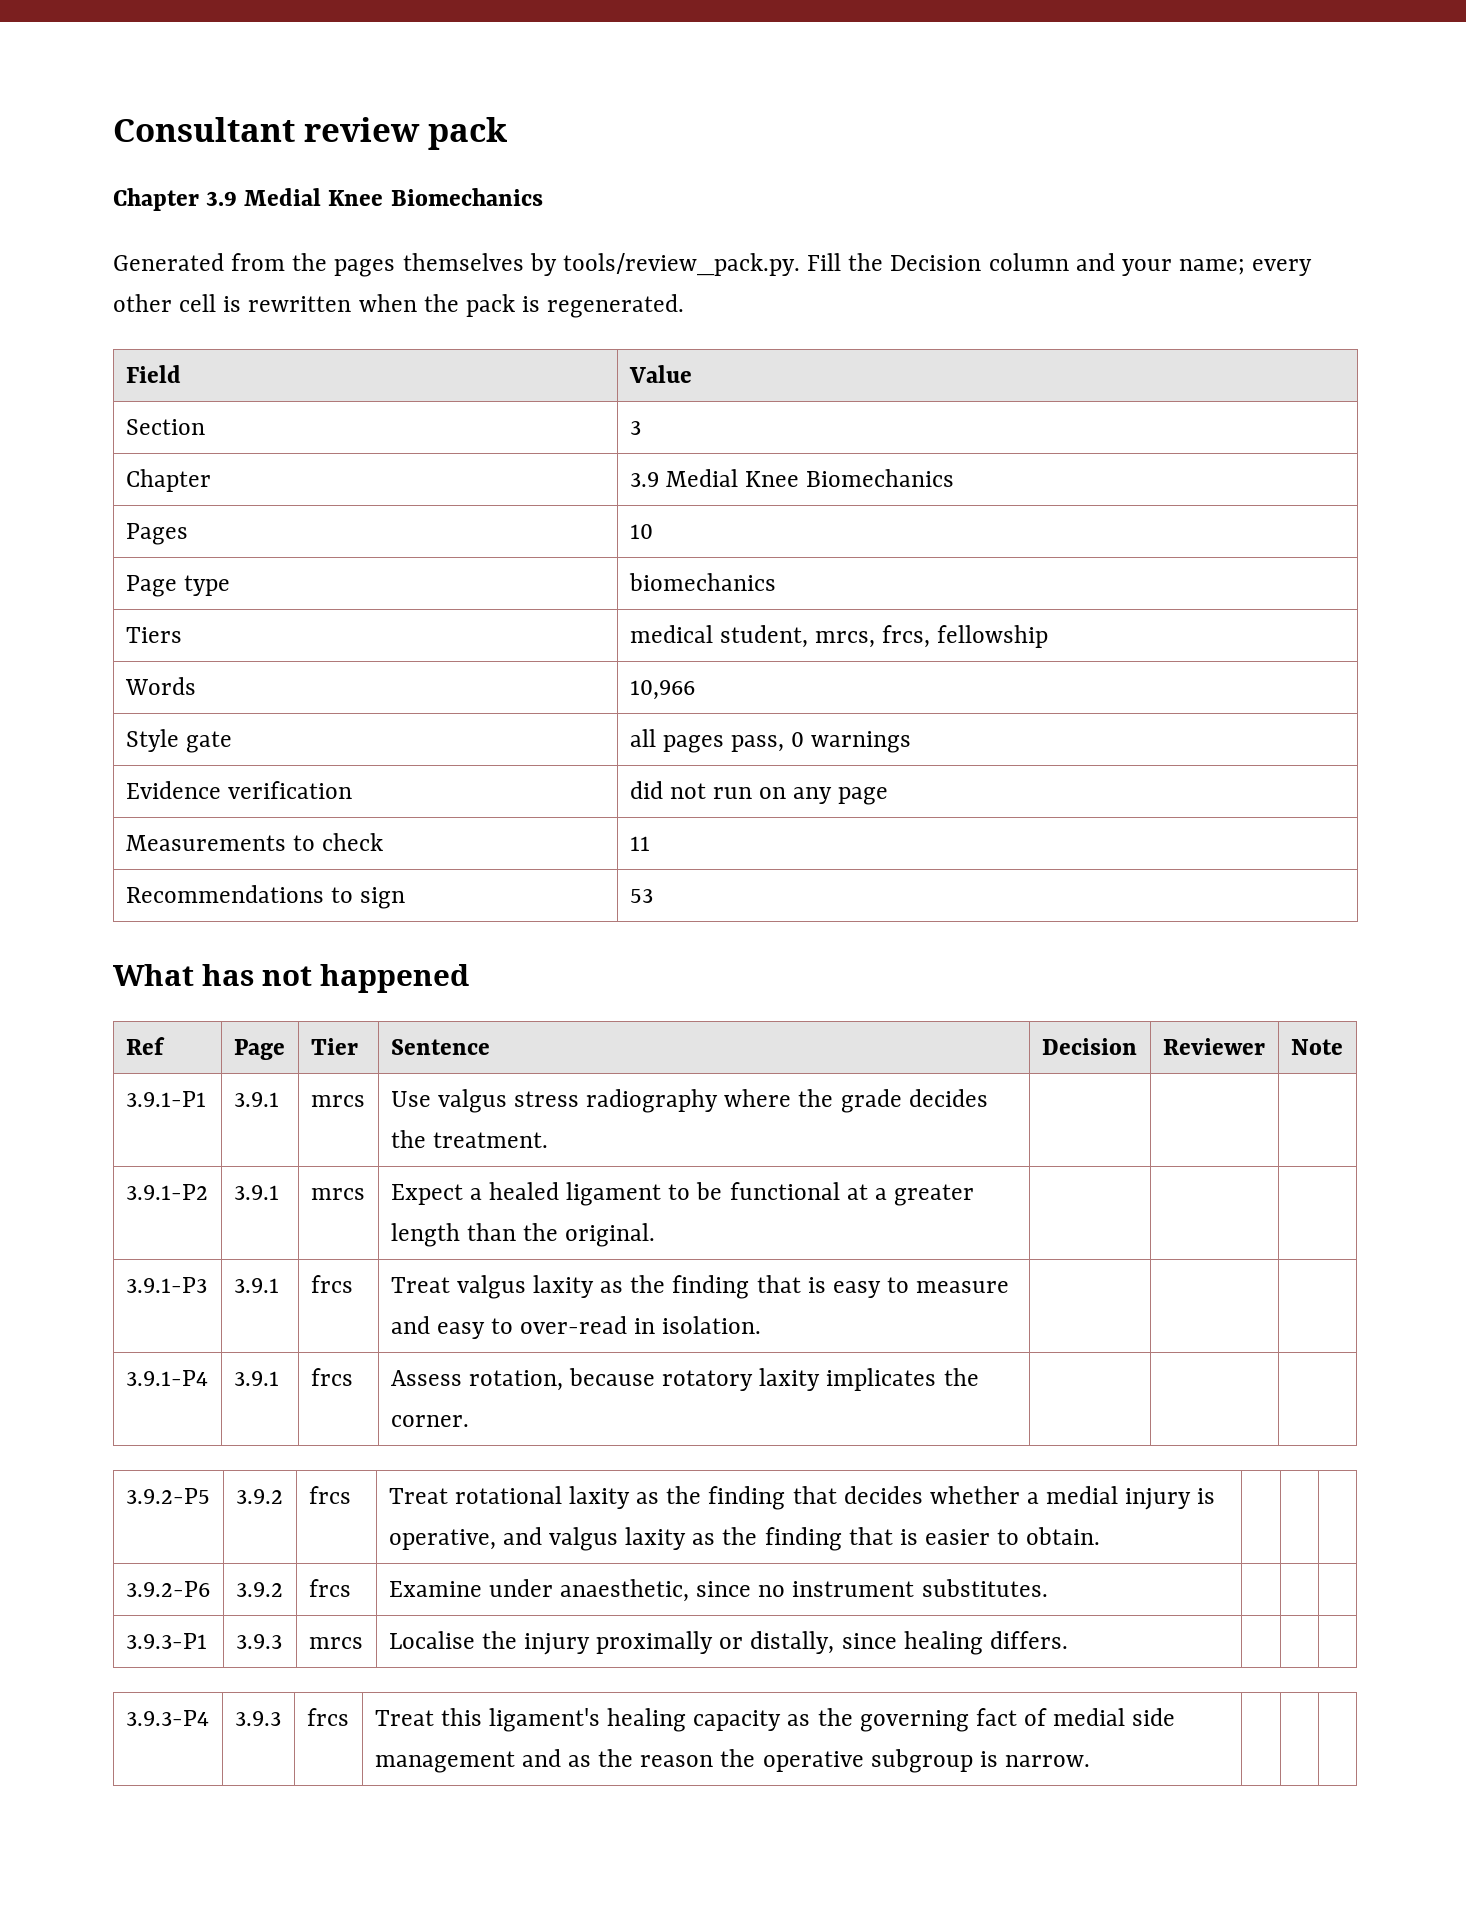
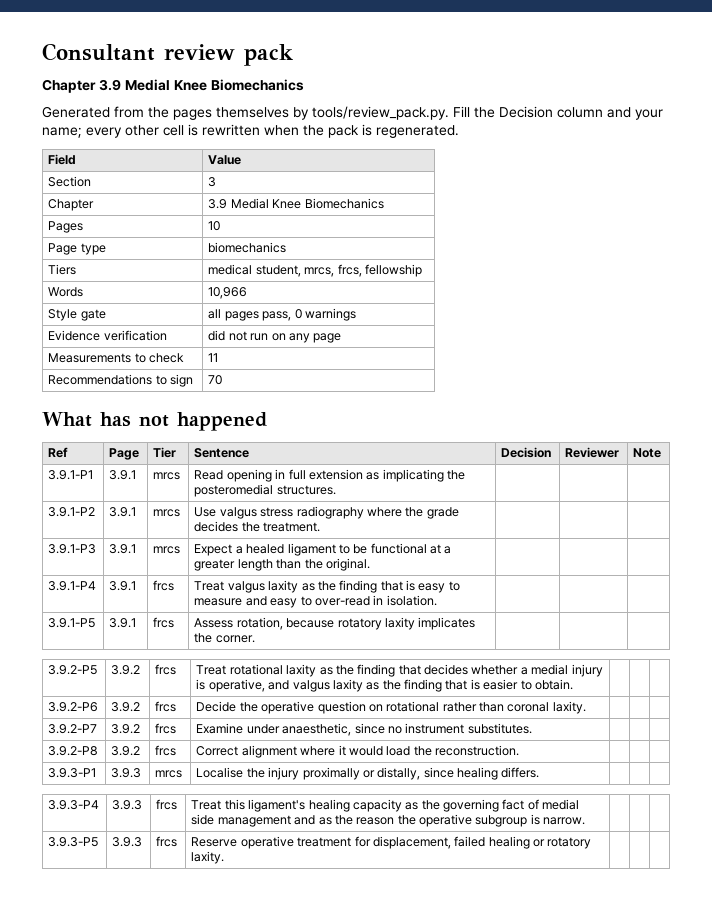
[629,889,653,903] 53 -> [208,375,223,385] 70
(365, 1101) none -> [194,469,466,482] [194,484,336,497] [48,507,96,517] [109,507,137,517] [153,509,181,517] | Read opening in full extension as implicating the posteromedial structures. | | | // 3.9.1-P2 | 3.9.1 | mrcs
[125,1184,208,1200] 3.9.1-P2 -> [48,544,97,554] 3.9.1-P3
[125,1277,207,1293] 3.9.1-P3 -> [48,581,97,591] 3.9.1-P4
[125,1370,208,1386] 3.9.1-P4 -> [48,618,96,628] 3.9.1-P5
(351, 1588) none -> [196,701,586,714] [48,724,98,734] [111,724,141,734] [155,723,177,734] | Decide the operative question on rotational rather than coronal laxity. | | | // 3.9.2-P7 | 3.9.2 | frcs
(1048, 1588) none -> [48,746,99,756] [111,746,141,756] [155,745,177,756] [196,745,520,758] // 3.9.2-P8 | 3.9.2 | frcs | Correct alignment where it would load the reconstruction. | | |
(1090, 1761) none -> [48,837,99,847] [112,837,143,847] [156,836,178,847] [191,836,592,849] [191,851,225,864] // 3.9.3-P5 | 3.9.3 | frcs | Reserve operative treatment for displacement, failed healing or rotatory laxity. | | |

